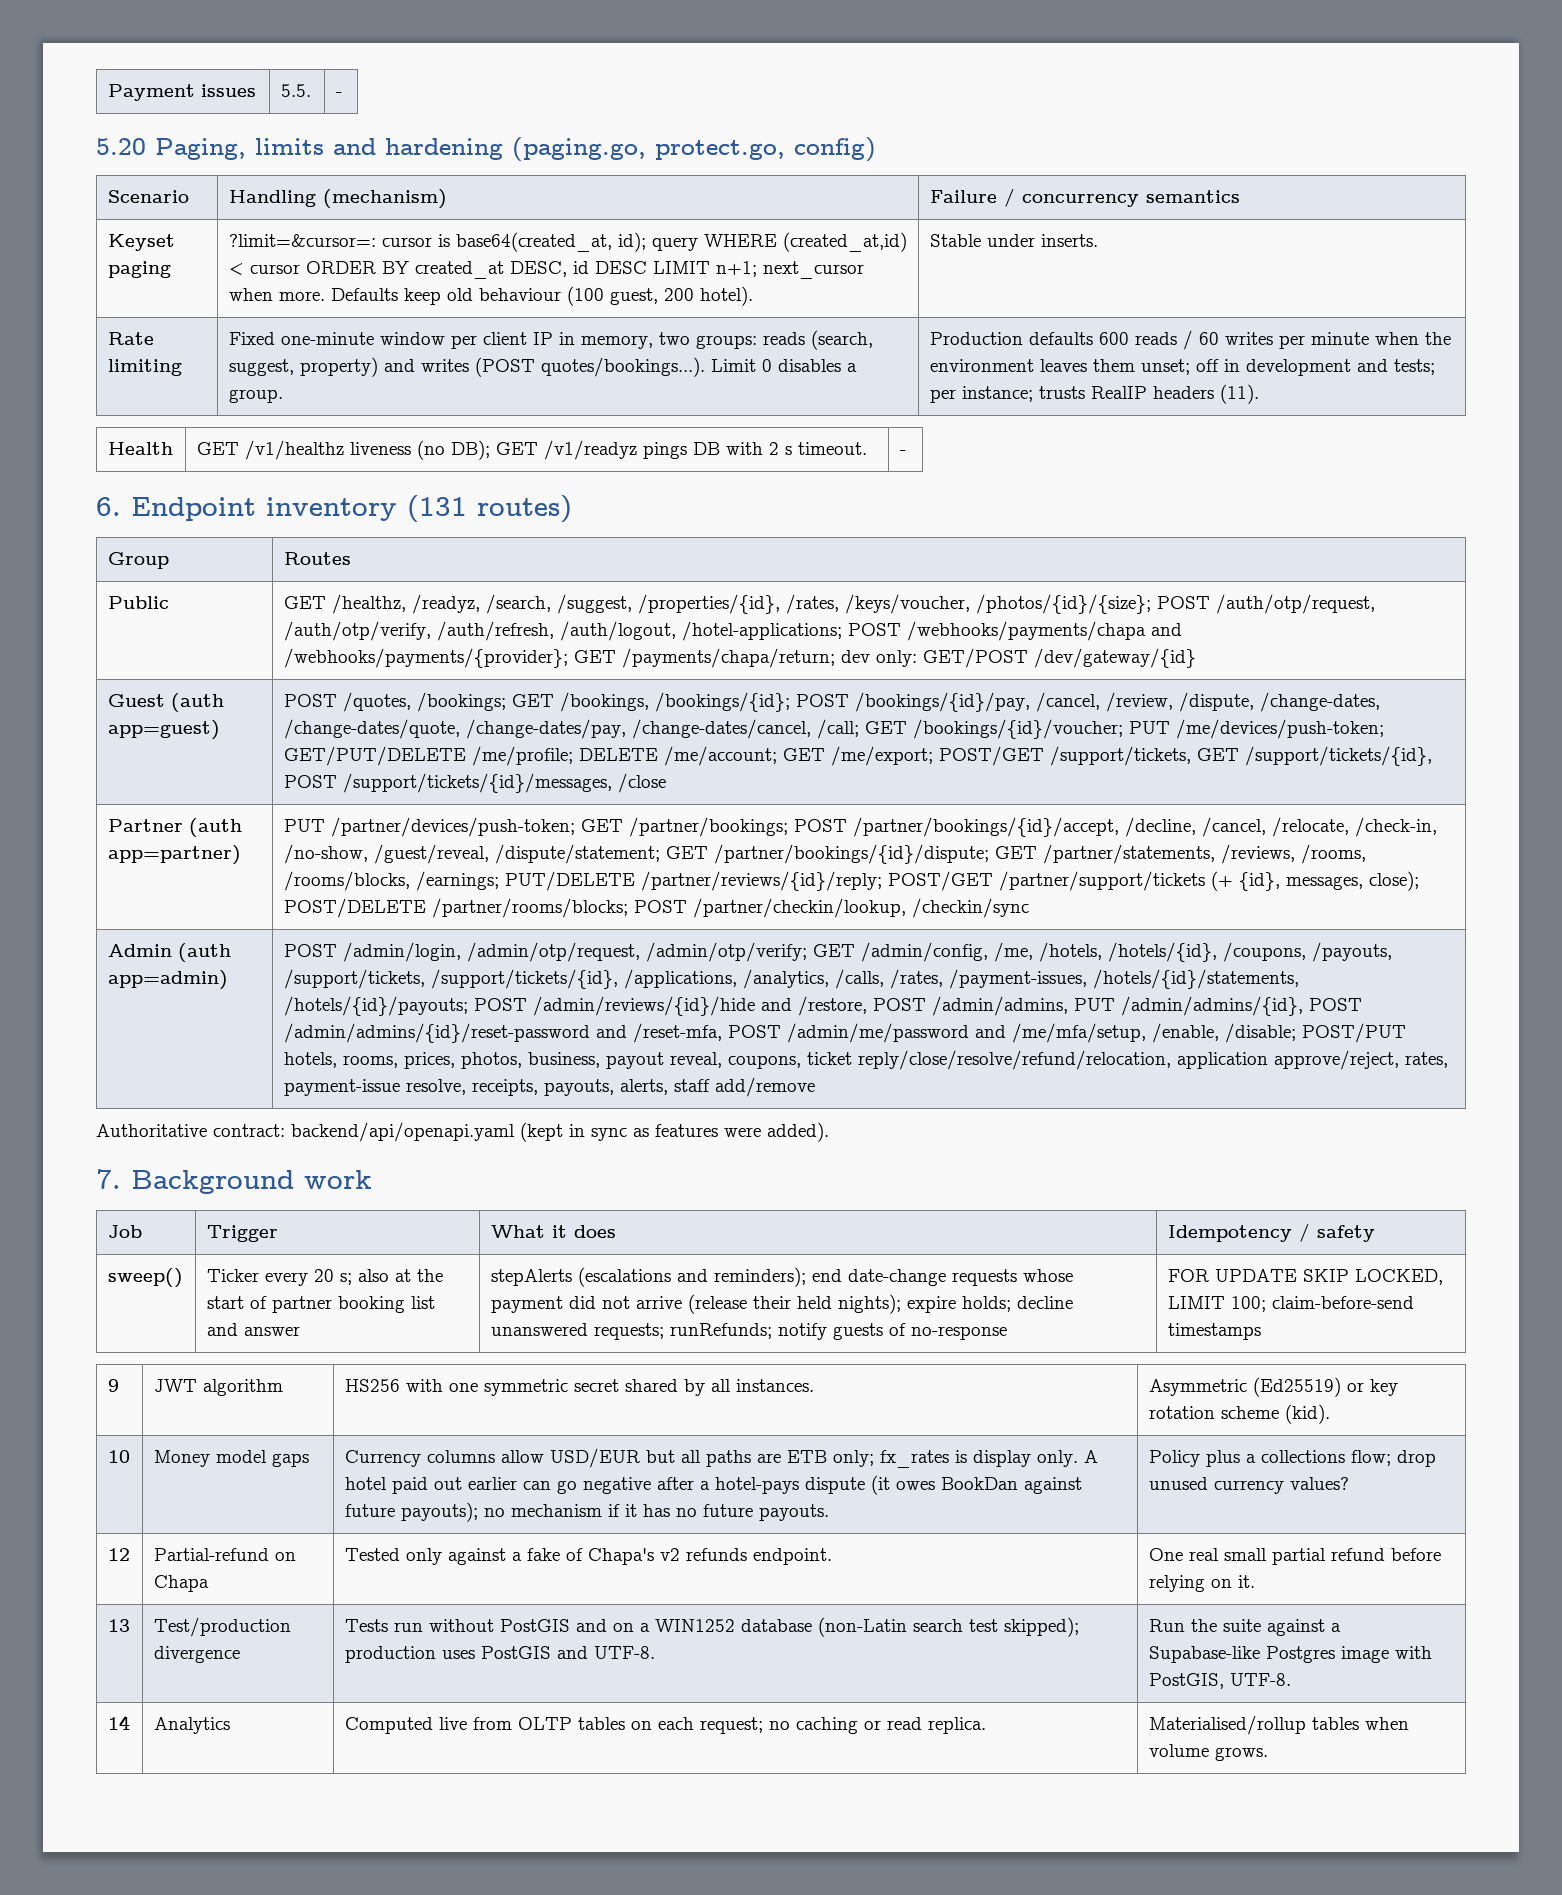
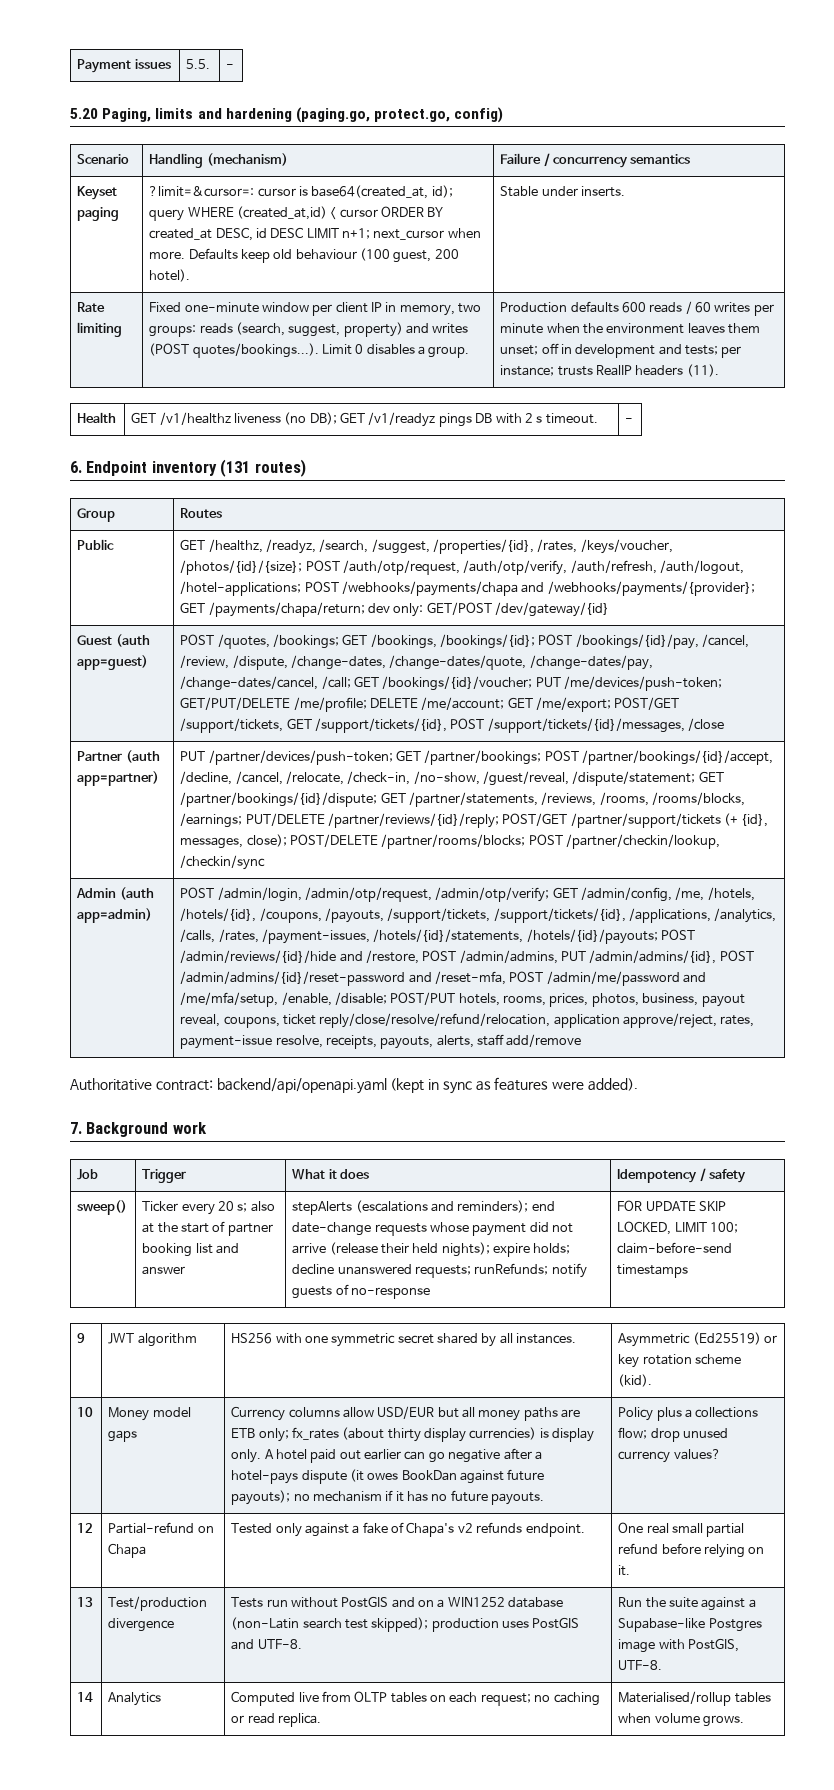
(701, 1456) none -> [478,1410,521,1421] money
(949, 1459) none -> [342,1427,537,1442] (about thirty display currencies)

